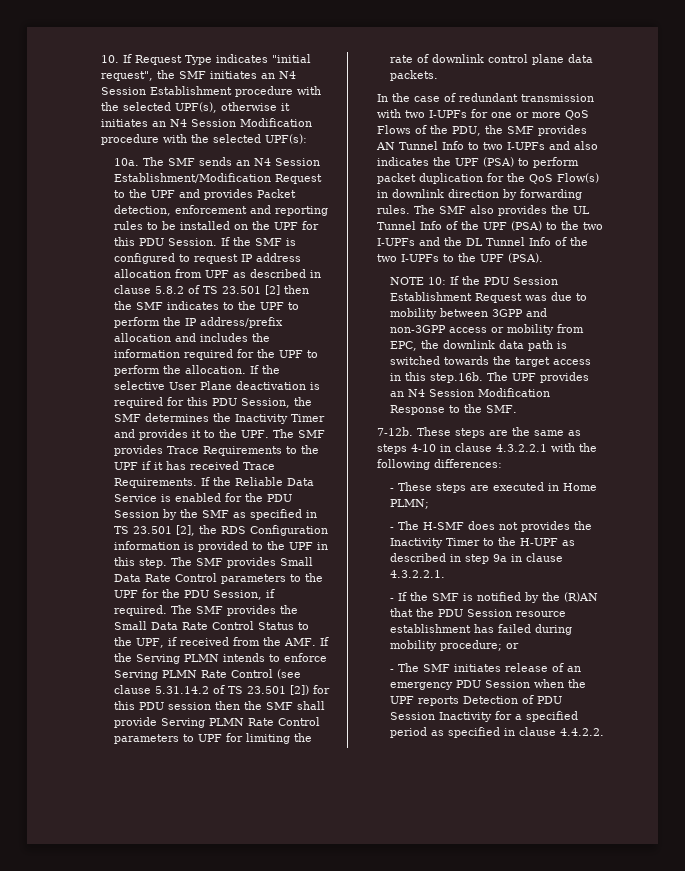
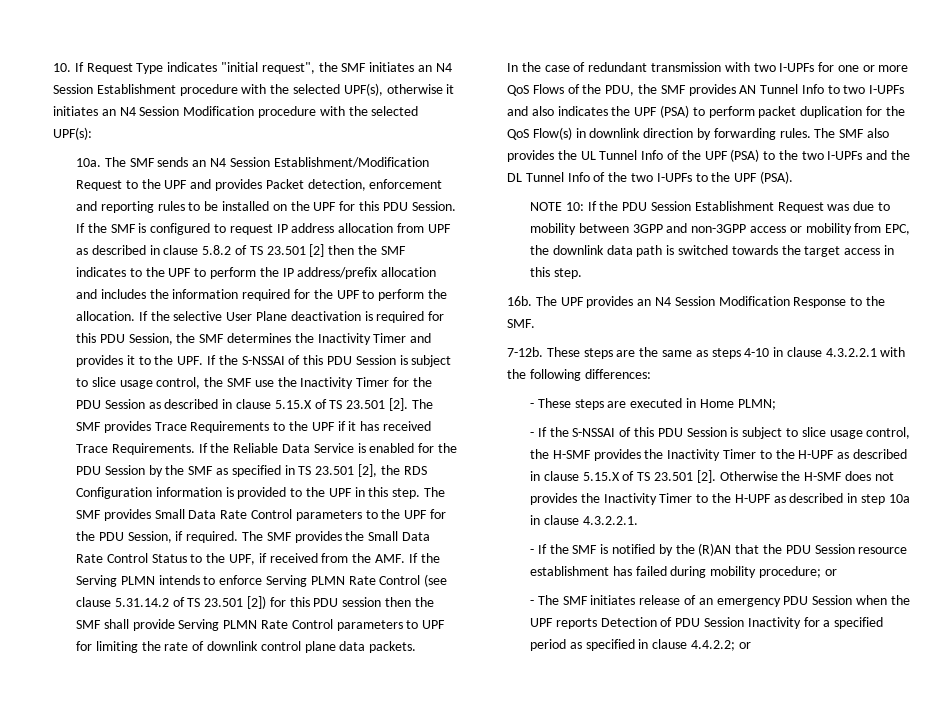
(270, 434) none -> [207,355,452,367] [76,377,432,389] [76,398,408,411] If the S-NSSAI of this PDU Session is subject to slice usage control, the SMF use the Inactivity Timer for the PDU Session as described in clause 5.15.X of TS 23.501 [2].
[430,372,484,383] step.16b. -> [553,268,582,279] [507,296,533,306] step. // 16b.
[398,521,420,530] The -> [537,427,911,439] [530,449,907,461] [530,470,801,483] If the S-NSSAI of this PDU Session is subject to slice usage control, the H-SMF provides the Inactivity Timer to the H-UPF as described in clause 5.15.X of TS 23.501 [2]. Otherwise the
[493,554,508,562] 9a -> [888,494,910,503] 10a
[560,728,605,736] 4.4.2.2. -> [691,640,751,651] 4.4.2.2; or

